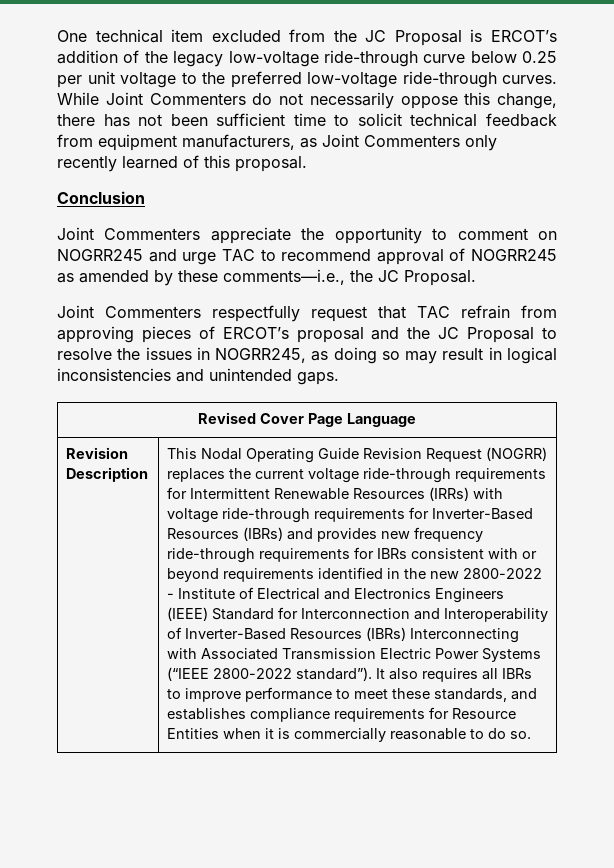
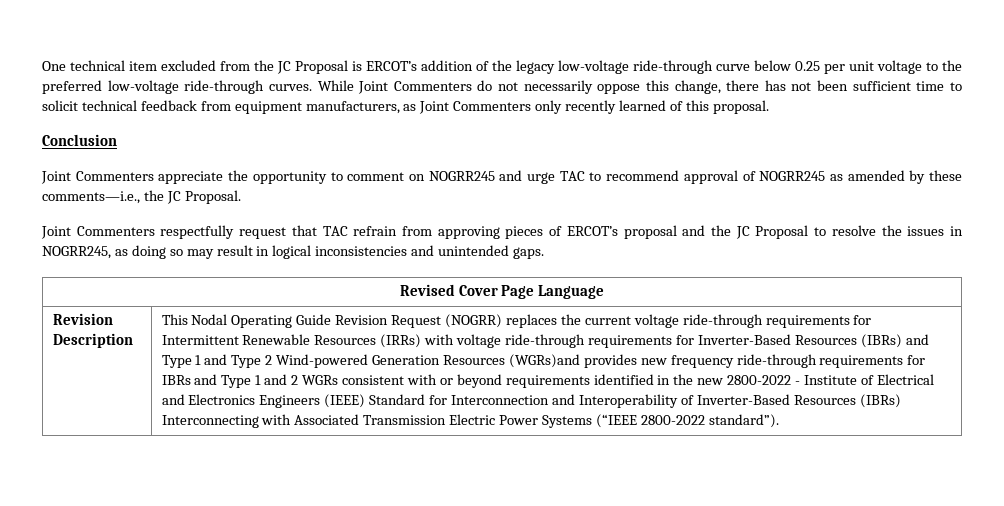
(313, 534) none -> [161,354,580,368] Type 1 and Type 2 Wind-powered Generation Resources (WGRs)and
(407, 553) none -> [194,374,339,388] and Type 1 and 2 WGRs
[375,668,532,682] [166,687,537,702] [166,707,516,722] [166,728,531,742] It also requires all IBRs to improve performance to meet these standards, and establishes compliance requirements for Resource Entities when it is commercially reasonable to do so. -> (779, 421) none

